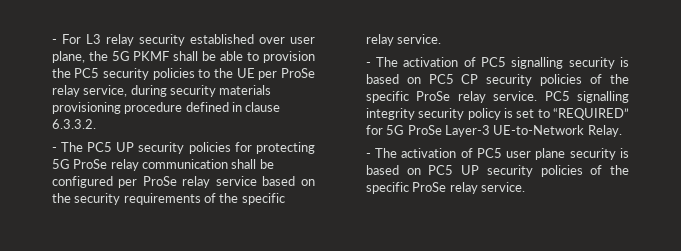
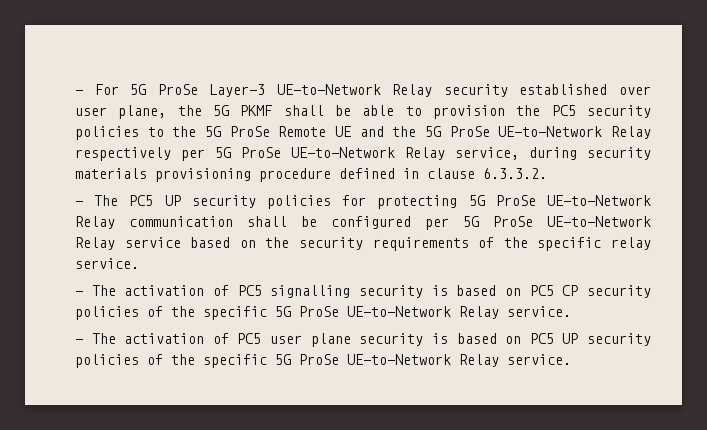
[85,34,134,46] L3 relay -> [130,84,433,97] 5G ProSe Layer-3 UE-to-Network Relay
[236,68,316,80] [51,85,80,97] UE per ProSe relay -> [205,126,651,139] [75,147,446,161] 5G ProSe Remote UE and the 5G ProSe UE-to-Network Relay respectively per 5G ProSe UE-to-Network Relay
[110,159,139,171] relay -> [547,195,652,206] [75,216,116,229] UE-to-Network Relay
[142,176,211,188] ProSe relay -> [463,216,651,227] [75,237,116,250] 5G ProSe UE-to-Network Relay
[416,91,629,103] [365,108,629,120] [365,125,622,137] ProSe relay service. PC5 signalling integrity security policy is set to “REQUIRED” for 5G ProSe Layer-3 UE-to-Network Relay. -> [275,306,572,319] 5G ProSe UE-to-Network Relay service.
[412,182,478,194] ProSe relay -> [275,354,500,367] 5G ProSe UE-to-Network Relay

